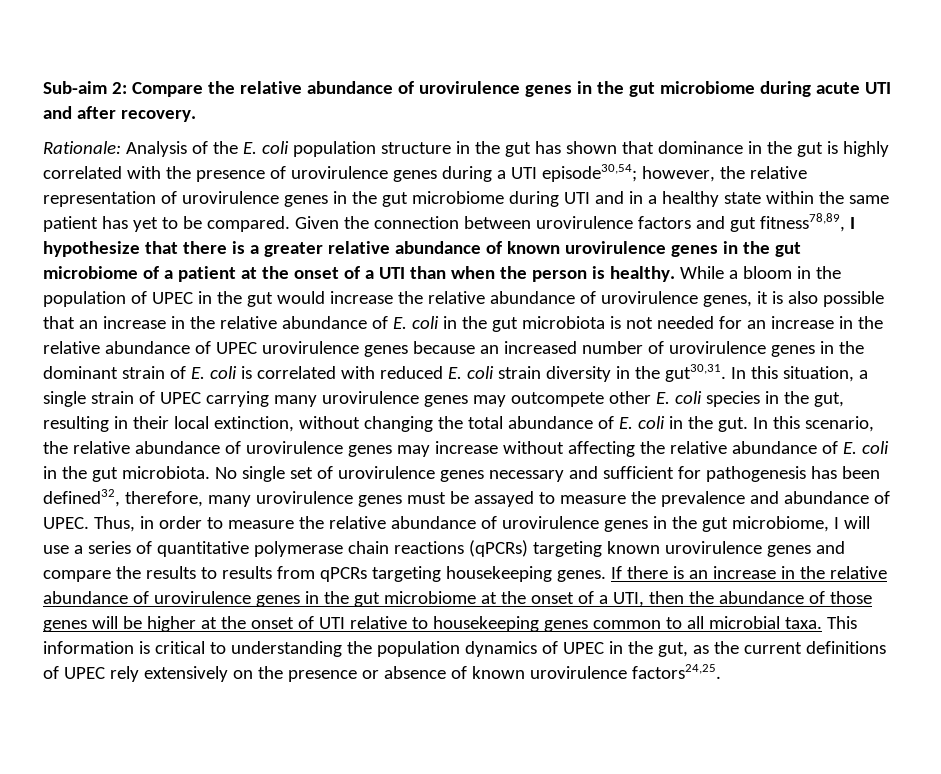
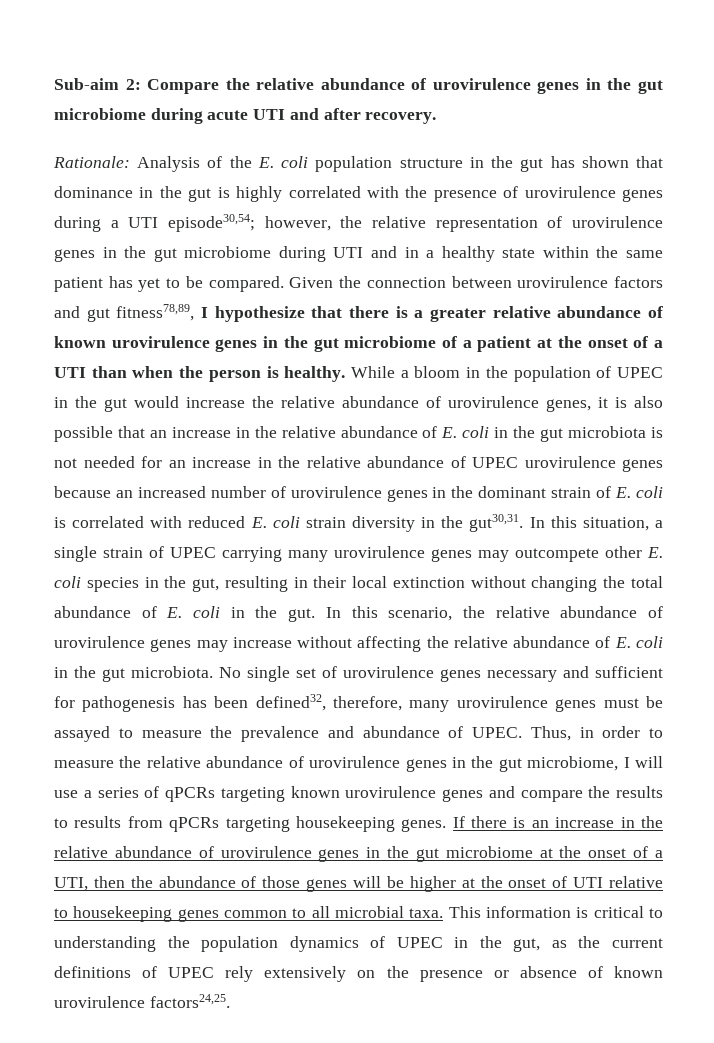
[213,416,294,432] extinction, -> [392,577,465,588] extinction
[156,540,528,557] quantitative polymerase chain reactions (qPCRs) -> [165,787,215,802] qPCRs

